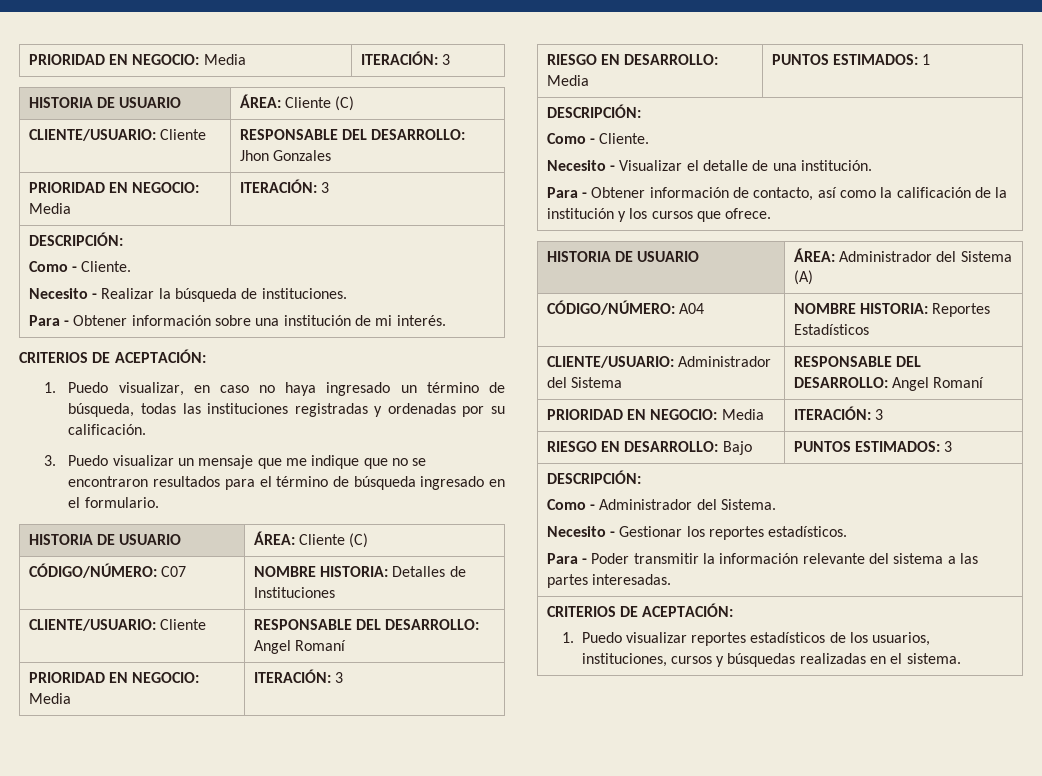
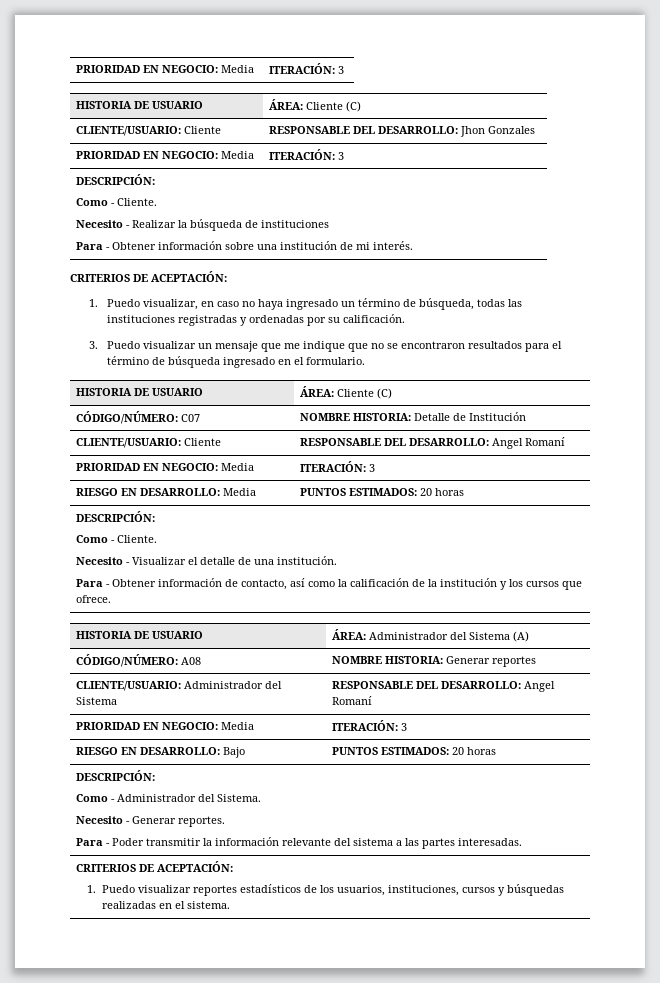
[261,288,347,299] instituciones. -> [261,220,330,228] instituciones
[392,566,466,577] [253,587,335,598] Detalles de Instituciones -> [414,412,527,421] Detalle de Institución
[922,54,931,65] 1 -> [420,488,465,496] 20 horas
[678,303,704,314] [793,303,991,317] [793,324,869,335] A04 | NOMBRE HISTORIA: Reportes Estadísticos -> [181,657,202,665] [332,656,537,667] A08 | NOMBRE HISTORIA: Generar reportes
[944,441,953,452] 3 -> [452,747,497,755] 20 horas
[619,526,848,540] Gestionar los reportes estadísticos. -> [132,816,226,827] Generar reportes.

